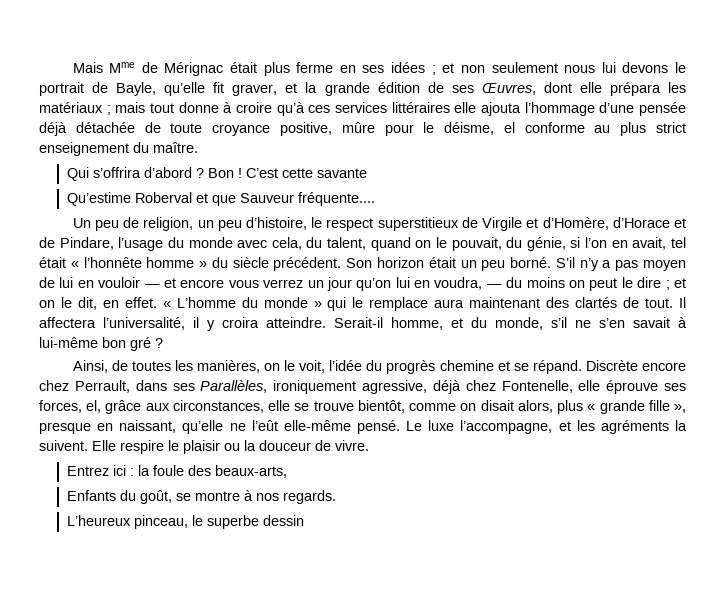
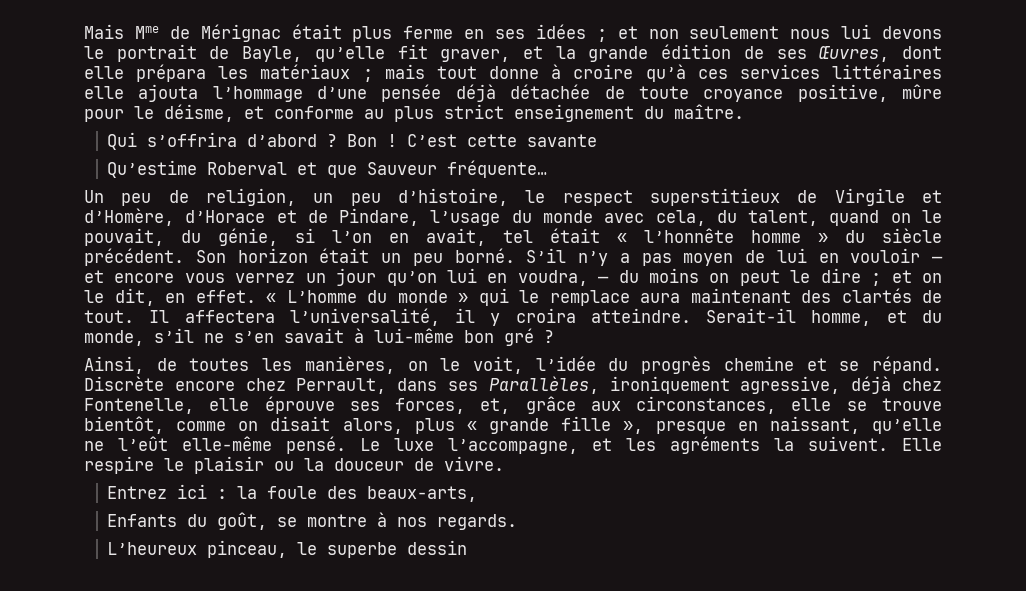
[503,122,515,133] el -> [244,106,264,119] et
[297,192,375,206] fréquente.... -> [447,160,548,178] fréquente…
[86,400,102,413] el, -> [480,398,511,414] et,

